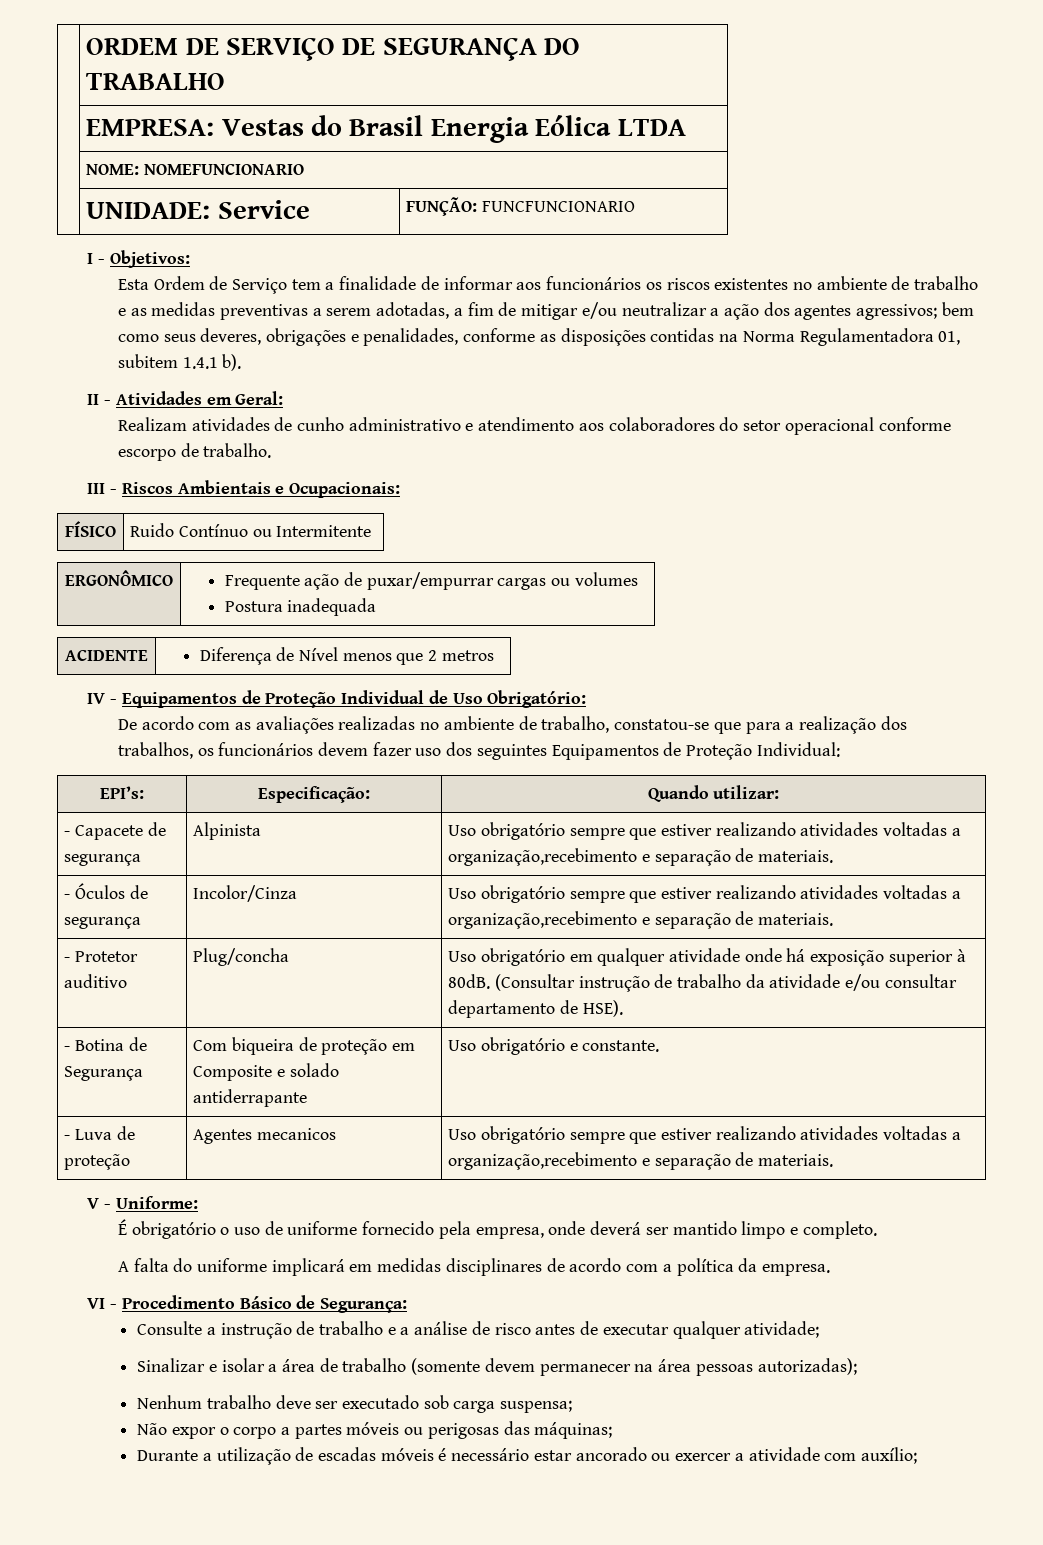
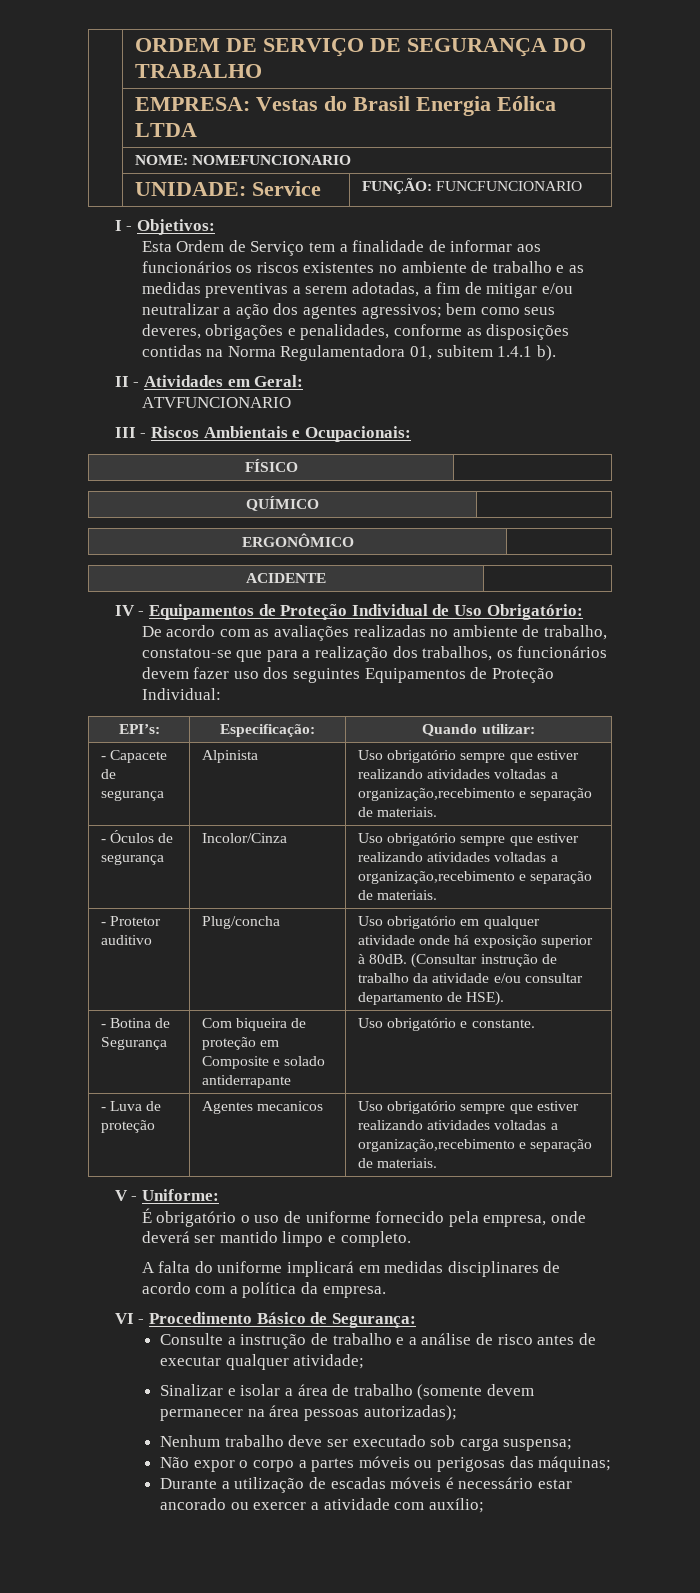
[117,417,951,435] [117,443,272,461] Realizam atividades de cunho administrativo e atendimento aos colaboradores do setor operacional conforme escorpo de trabalho. -> [141,397,291,408] ATVFUNCIONARIO
[130,523,372,537] [65,570,173,586] [224,572,638,590] [224,598,377,616] [65,650,148,661] [199,647,494,665] Ruido Contínuo ou Intermitente // ERGONÔMICO | Frequente ação de puxar/empurrar cargas ou volumes // Postura inadequada // ACIDENTE | Diferença de Nível menos que 2 metros -> [246,496,319,511] [241,533,354,547] [246,573,326,583] // QUÍMICO | // ERGONÔMICO | // ACIDENTE |

